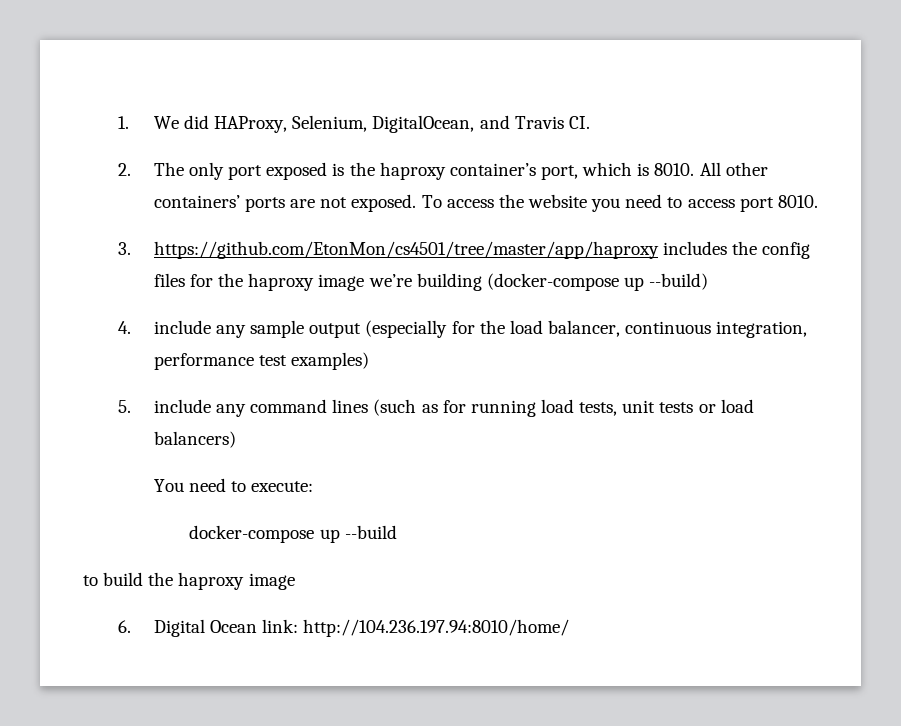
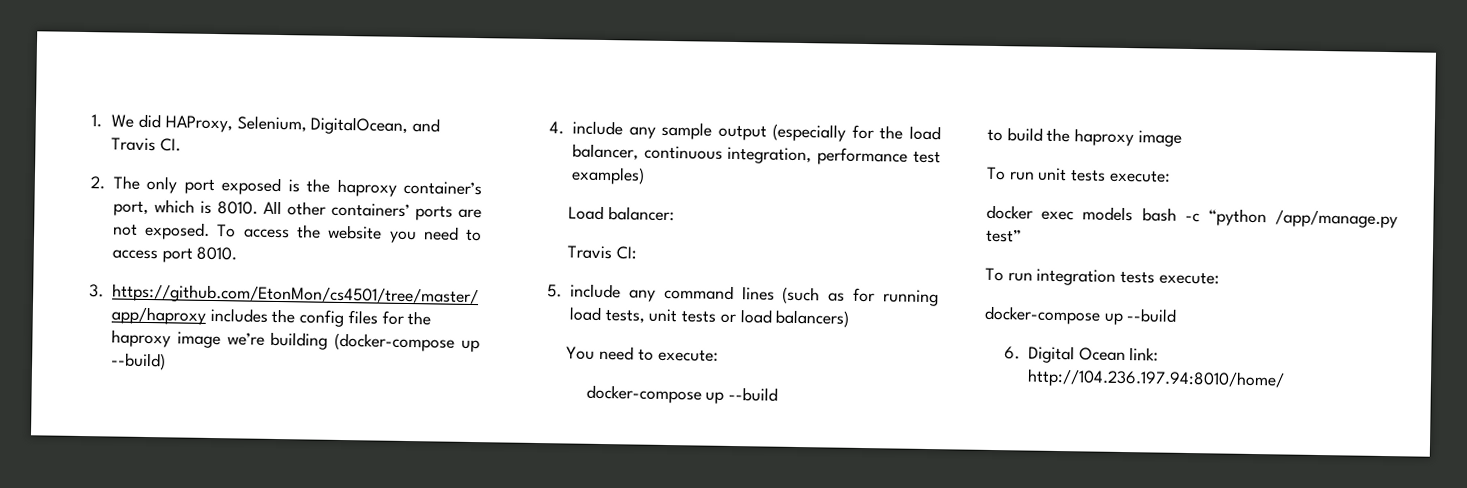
(370, 361) none -> [568,205,676,222] [567,245,638,260] // Load balancer: // Travis CI:
(295, 581) none -> [987,166,1171,183] [986,204,1398,229] [986,228,1022,243] [985,267,1220,286] [984,305,1178,325] // To run unit tests execute: // docker exec models bash -c “python /app/manage.py test” // To run integration tests execute: // docker-compose up --build

